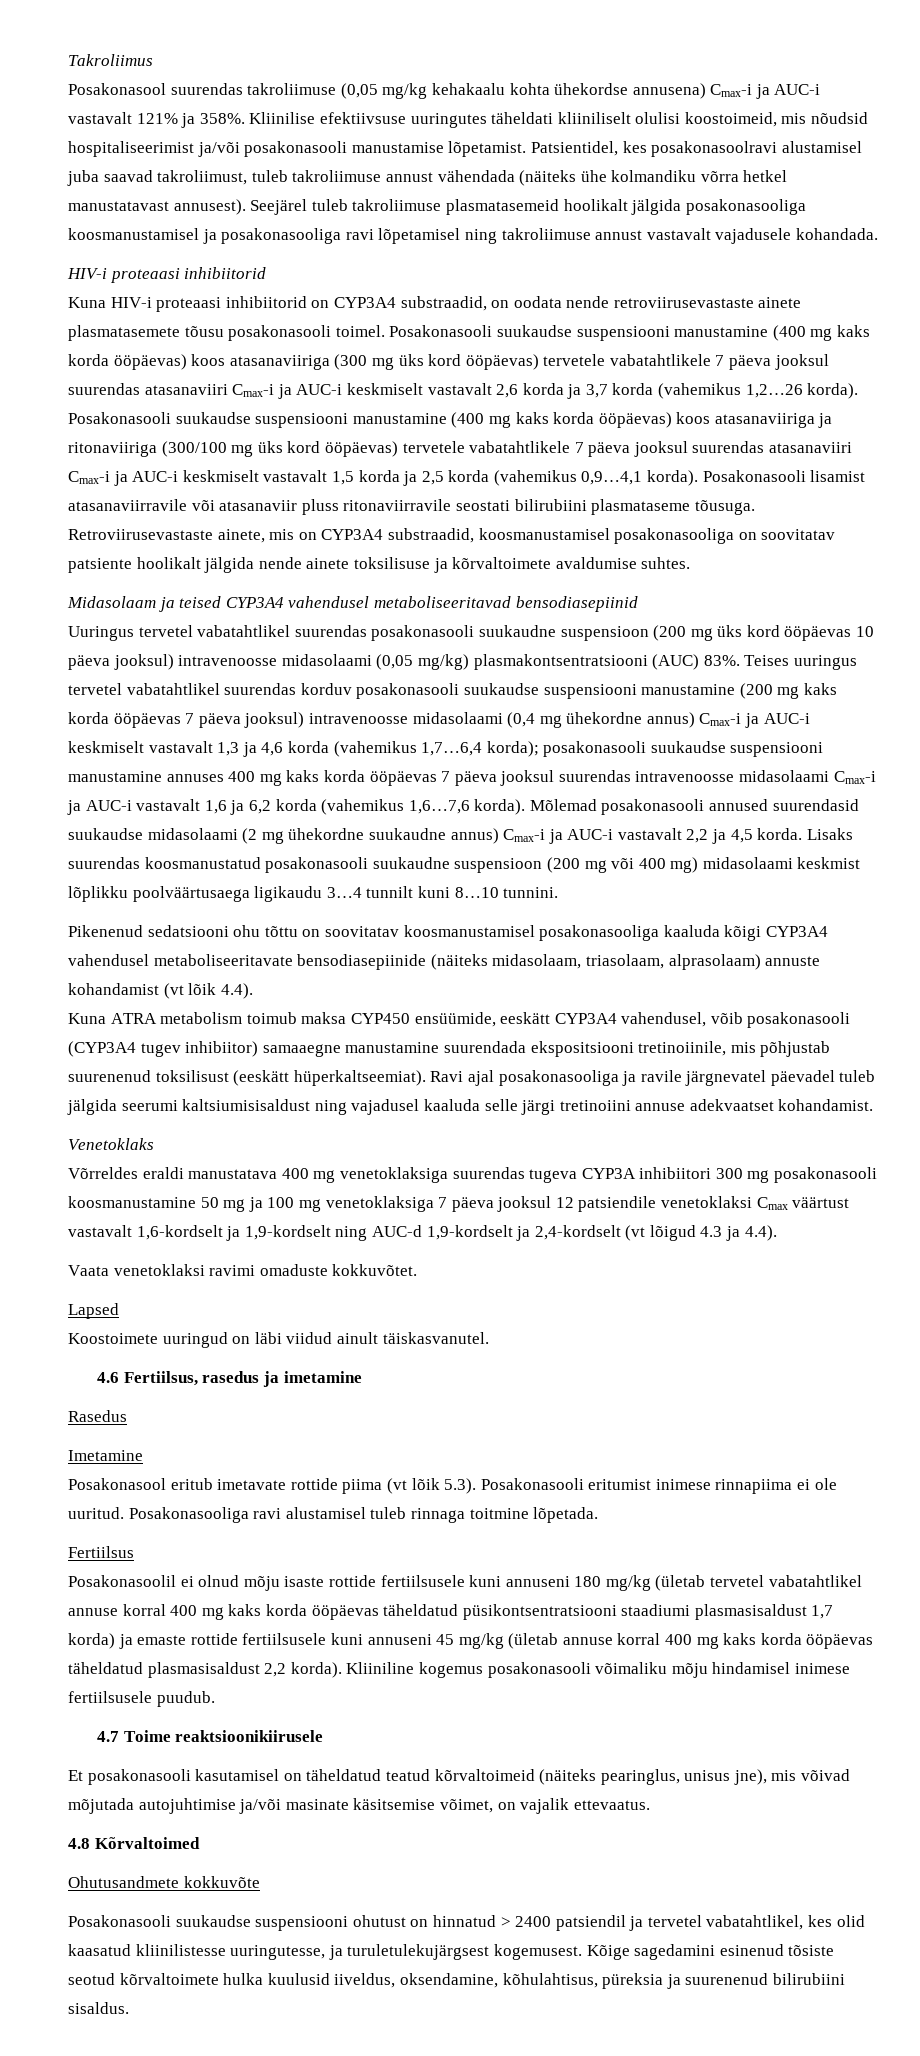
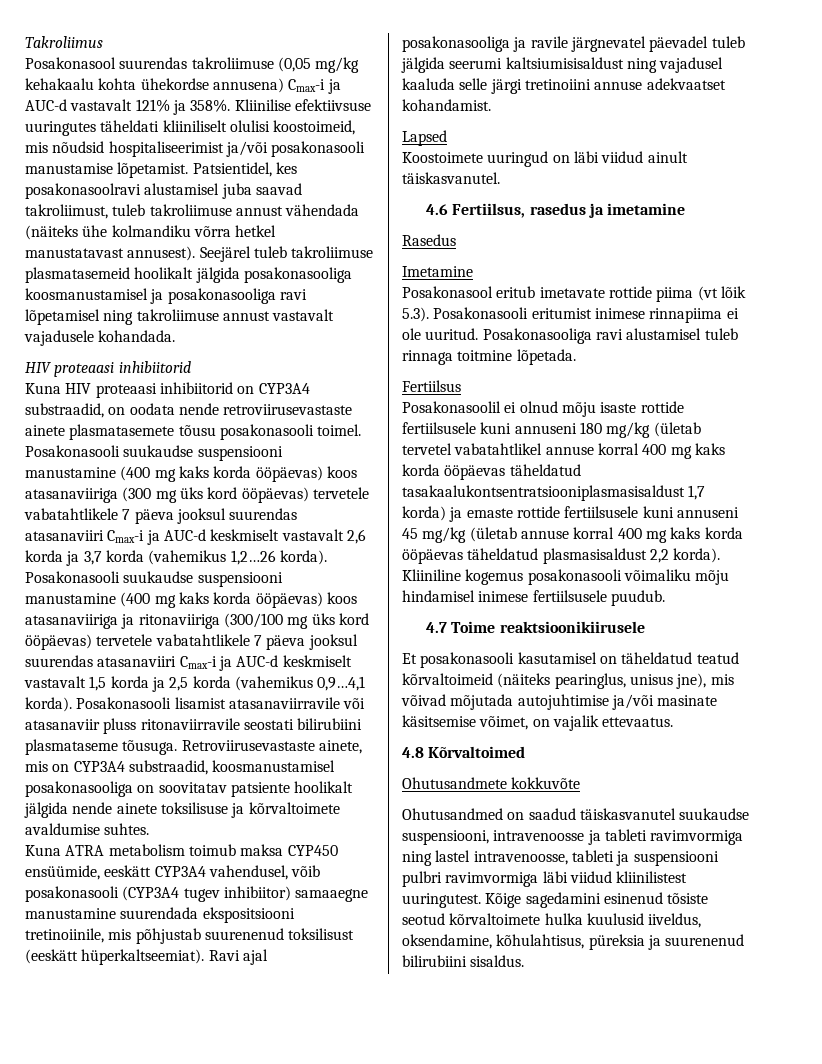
[774,84,821,95] AUC-i -> [25,99,67,111] AUC-d
[67,268,107,279] HIV-i -> [25,362,51,373] HIV
[110,297,152,308] HIV-i -> [65,383,92,394] HIV
[296,384,343,395] AUC-i -> [163,529,206,541] AUC-d
[132,471,179,482] AUC-i -> [236,655,279,667] AUC-d
[67,596,638,612] [68,625,875,641] [68,654,857,670] [68,683,837,699] [68,712,810,728] [68,741,824,757] [68,770,876,786] [67,799,859,815] [68,828,853,844] [68,857,861,873] [68,886,559,902] [68,925,828,941] [68,954,821,970] [68,983,253,999] // Midasolaam ja teised CYP3A4 vahendusel metaboliseeritavad bensodiasepiinid // Uuringus tervetel vabatahtlikel suurendas posakonasooli suukaudne suspensioon (200 mg üks kord ööpäevas 10 päeva jooksul) intravenoosse midasolaami (0,05 mg/kg) plasmakontsentratsiooni (AUC) 83%. Teises uuringus tervetel vabatahtlikel suurendas korduv posakonasooli suukaudse suspensiooni manustamine (200 mg kaks korda ööpäevas 7 päeva jooksul) intravenoosse midasolaami (0,4 mg ühekordne annus) Cmax-i ja AUC-i keskmiselt vastavalt 1,3 ja 4,6 korda (vahemikus 1,7…6,4 korda); posakonasooli suukaudse suspensiooni manustamine annuses 400 mg kaks korda ööpäevas 7 päeva jooksul suurendas intravenoosse midasolaami Cmax-i ja AUC-i vastavalt 1,6 ja 6,2 korda (vahemikus 1,6…7,6 korda). Mõlemad posakonasooli annused suurendasid suukaudse midasolaami (2 mg ühekordne suukaudne annus) Cmax-i ja AUC-i vastavalt 2,2 ja 4,5 korda. Lisaks suurendas koosmanustatud posakonasooli suukaudne suspensioon (200 mg või 400 mg) midasolaami keskmist lõplikku poolväärtusaega ligikaudu 3…4 tunnilt kuni 8…10 tunnini. // Pikenenud sedatsiooni ohu tõttu on soovitatav koosmanustamisel posakonasooliga kaaluda kõigi CYP3A4 vahendusel metaboliseeritavate bensodiasepiinide (näiteks midasolaam, triasolaam, alprasolaam) annuste kohandamist (vt lõik 4.4). -> (150, 829) none
[68,1138,154,1150] [68,1167,878,1183] [68,1196,850,1212] [68,1225,777,1241] [68,1264,418,1276] // Venetoklaks // Võrreldes eraldi manustatava 400 mg venetoklaksiga suurendas tugeva CYP3A inhibiitori 300 mg posakonasooli koosmanustamine 50 mg ja 100 mg venetoklaksiga 7 päeva jooksul 12 patsiendile venetoklaksi Cmax väärtust vastavalt 1,6-kordselt ja 1,9-kordselt ning AUC-d 1,9-kordselt ja 2,4-kordselt (vt lõigud 4.3 ja 4.4). // Vaata venetoklaksi ravimi omaduste kokkuvõtet. -> (491, 105) none
[462,1604,807,1620] püsikontsentratsiooni staadiumi plasmasisaldust -> [402,485,685,501] tasakaalukontsentratsiooniplasmasisaldust
[68,1915,865,1931] [68,1944,582,1960] Posakonasooli suukaudse suspensiooni ohutust on hinnatud > 2400 patsiendil ja tervetel vabatahtlikel, kes olid kaasatud kliinilistesse uuringutesse, ja turuletulekujärgsest kogemusest. -> [402,808,750,820] [402,829,744,845] [402,850,719,866] [402,871,688,887] [402,893,481,908] Ohutusandmed on saadud täiskasvanutel suukaudse suspensiooni, intravenoosse ja tableti ravimvormiga ning lastel intravenoosse, tableti ja suspensiooni pulbri ravimvormiga läbi viidud kliinilistest uuringutest.

